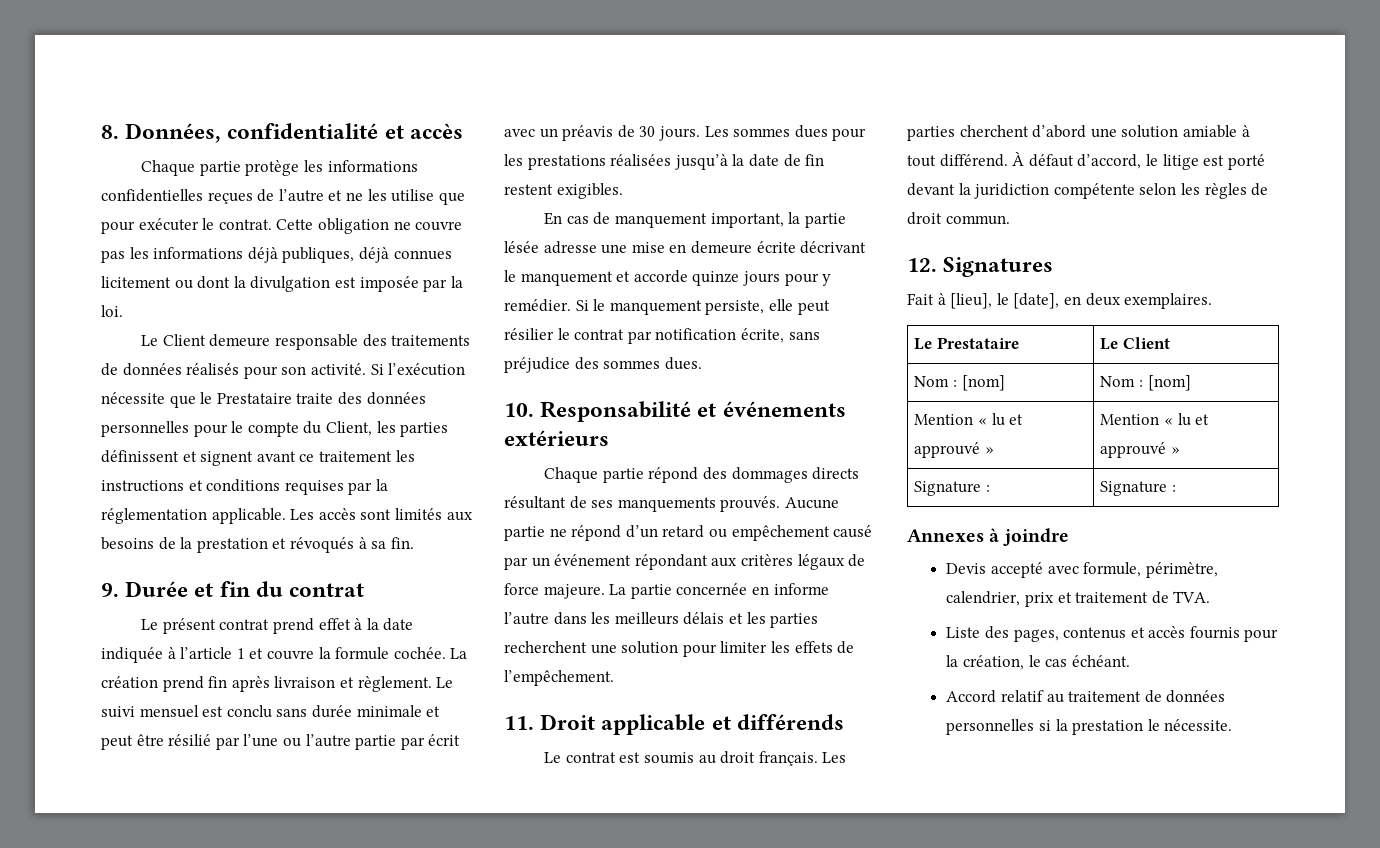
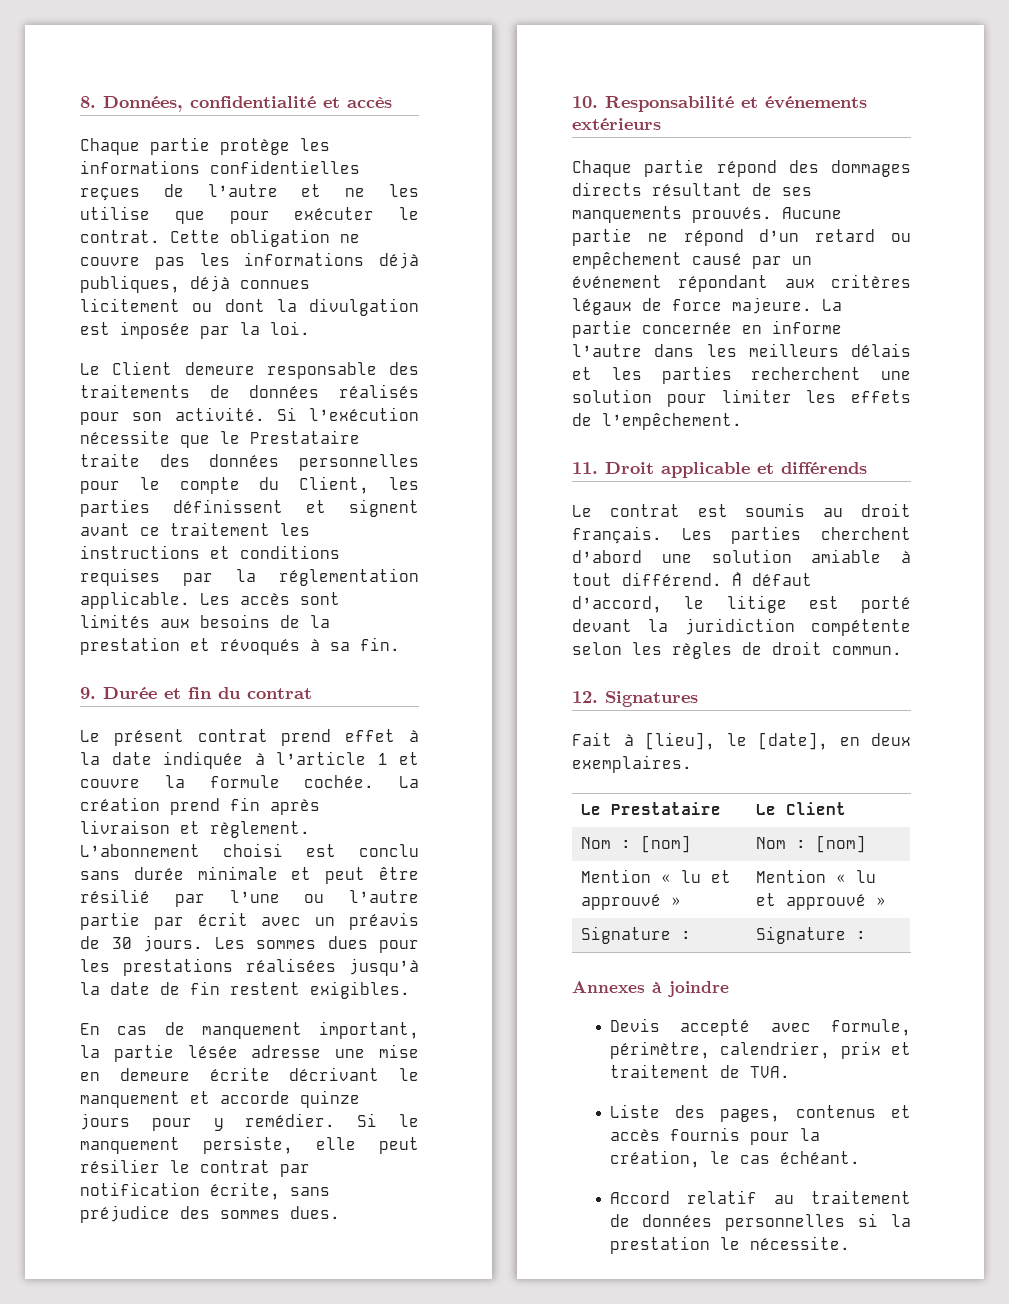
[436,677,454,688] [101,705,199,718] Le suivi mensuel -> [80,843,283,857] L’abonnement choisi

